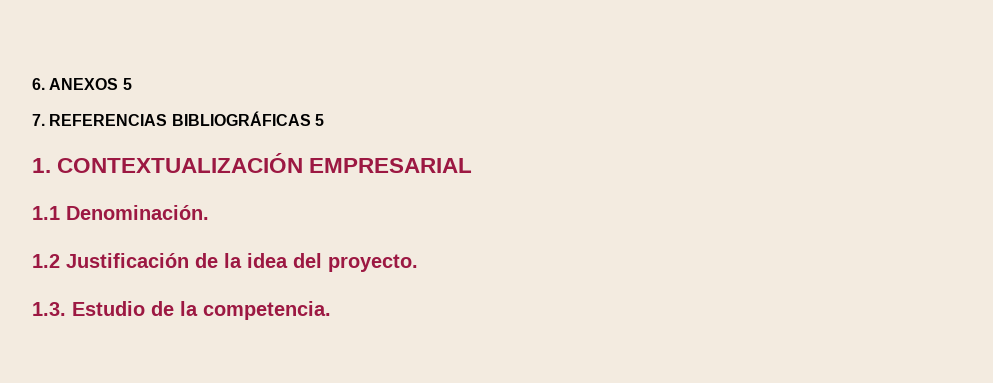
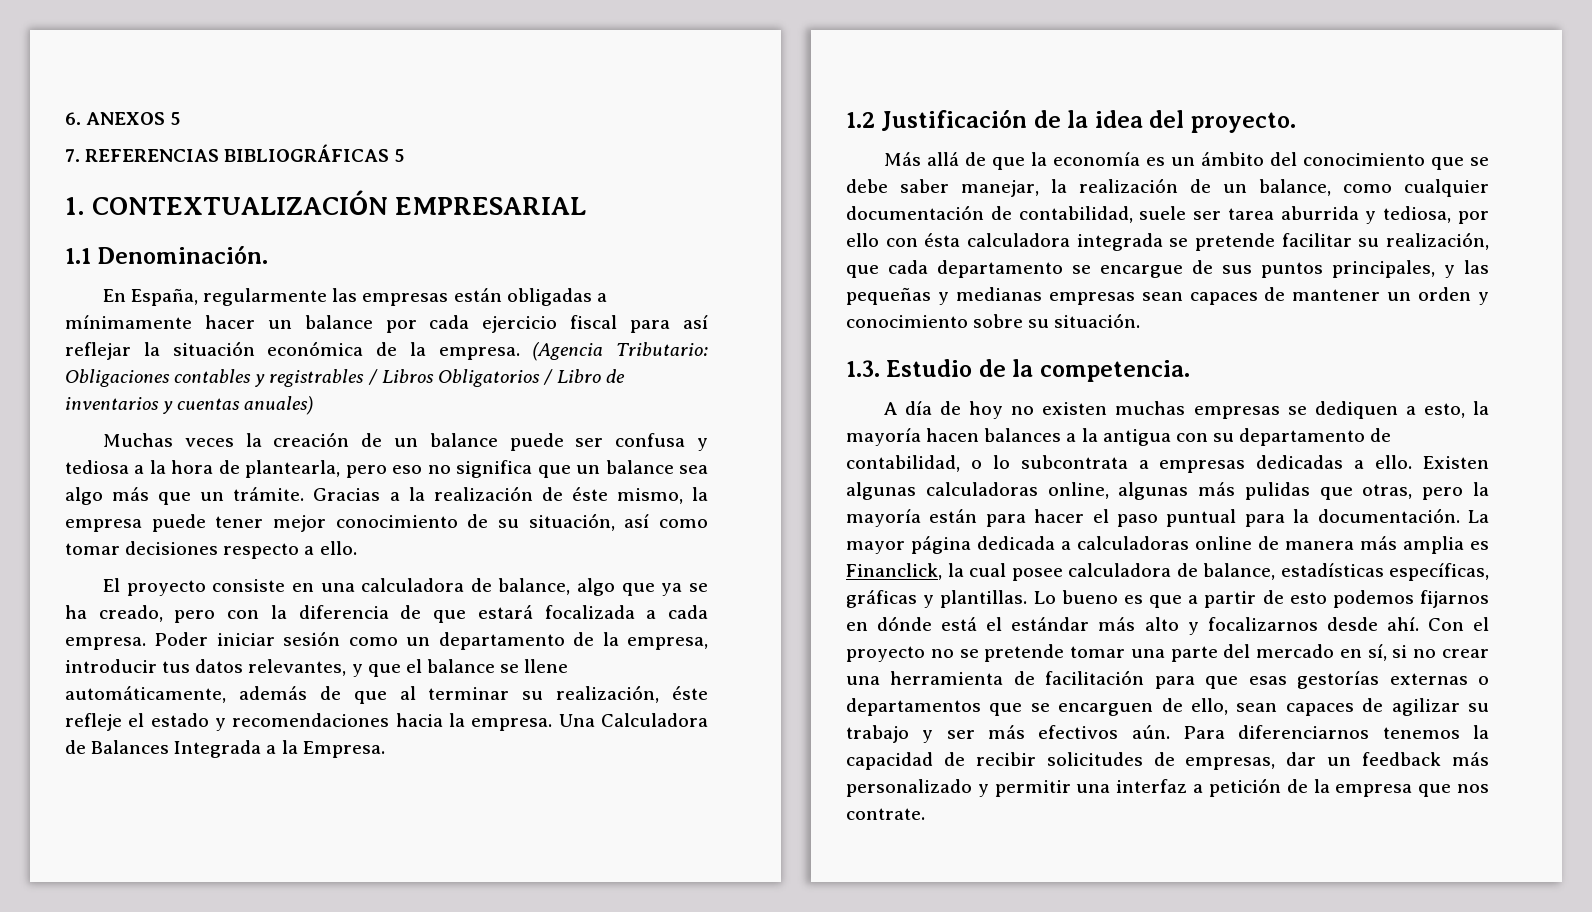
(209, 212) none -> [102,288,607,306] [65,315,709,333] [65,341,709,361] [65,369,626,387] [65,396,314,415] [102,432,708,451] [65,460,708,478] [65,486,708,505] [65,513,708,532] [65,541,357,559] [102,578,708,596] [65,605,709,623] [65,631,709,650] [65,659,569,677] [65,685,708,704] [65,713,708,731] [65,740,385,758] // En España, regularmente las empresas están obligadas a mínimamente hacer un balance por cada ejercicio fiscal para así reflejar la situación económica de la empresa. (Agencia Tributario: Obligaciones contables y registrables / Libros Obligatorios / Libro de inventarios y cuentas anuales) // Muchas veces la creación de un balance puede ser confusa y tediosa a la hora de plantearla, pero eso no significa que un balance sea algo más que un trámite. Gracias a la realización de éste mismo, la empresa puede tener mejor conocimiento de su situación, así como tomar decisiones respecto a ello. // El proyecto consiste en una calculadora de balance, algo que ya se ha creado, pero con la diferencia de que estará focalizada a cada empresa. Poder iniciar sesión como un departamento de la empresa, introducir tus datos relevantes, y que el balance se llene automáticamente, además de que al terminar su realización, éste refleje el estado y recomendaciones hacia la empresa. Una Calculadora de Balances Integrada a la Empresa.
(418, 263) none -> [883,152,1489,170] [846,178,1489,197] [846,205,1489,224] [846,232,1489,251] [846,260,1489,278] [846,287,1489,305] [846,313,1141,328] // Más allá de que la economía es un ámbito del conocimiento que se debe saber manejar, la realización de un balance, como cualquier documentación de contabilidad, suele ser tarea aburrida y tediosa, por ello con ésta calculadora integrada se pretende facilitar su realización, que cada departamento se encargue de sus puntos principales, y las pequeñas y medianas empresas sean capaces de mantener un orden y conocimiento sobre su situación.
(331, 310) none -> [883,401,1489,419] [846,428,1392,446] [846,455,1490,473] [846,482,1489,500] [846,508,1489,527] [846,536,1489,554] [846,563,1489,581] [846,590,1489,608] [846,616,1489,635] [846,644,1489,662] [846,670,1489,689] [846,698,1489,716] [846,725,1489,743] [846,752,1489,770] [846,778,1489,797] [846,808,925,820] // A día de hoy no existen muchas empresas se dediquen a esto, la mayoría hacen balances a la antigua con su departamento de contabilidad, o lo subcontrata a empresas dedicadas a ello. Existen algunas calculadoras online, algunas más pulidas que otras, pero la mayoría están para hacer el paso puntual para la documentación. La mayor página dedicada a calculadoras online de manera más amplia es Financlick, la cual posee calculadora de balance, estadísticas específicas, gráficas y plantillas. Lo bueno es que a partir de esto podemos fijarnos en dónde está el estándar más alto y focalizarnos desde ahí. Con el proyecto no se pretende tomar una parte del mercado en sí, si no crear una herramienta de facilitación para que esas gestorías externas o departamentos que se encarguen de ello, sean capaces de agilizar su trabajo y ser más efectivos aún. Para diferenciarnos tenemos la capacidad de recibir solicitudes de empresas, dar un feedback más personalizado y permitir una interfaz a petición de la empresa que nos contrate.

